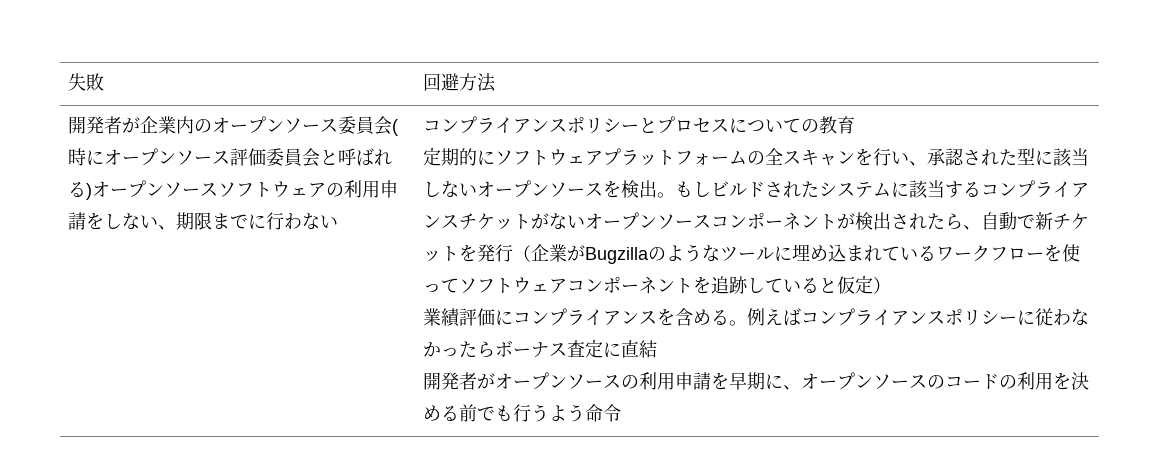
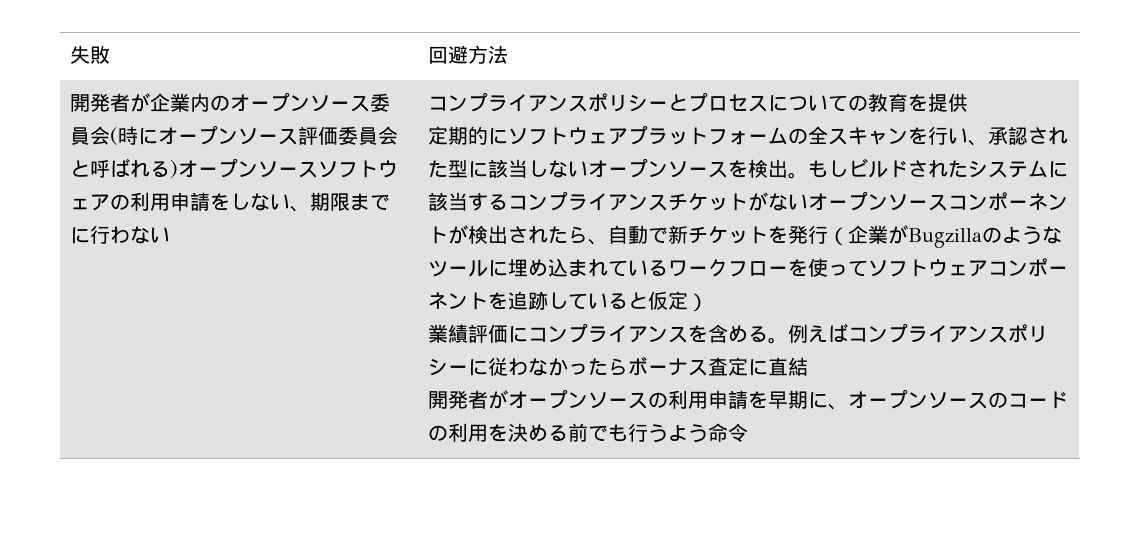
(856, 125) none -> [907,93,968,112] を提供

